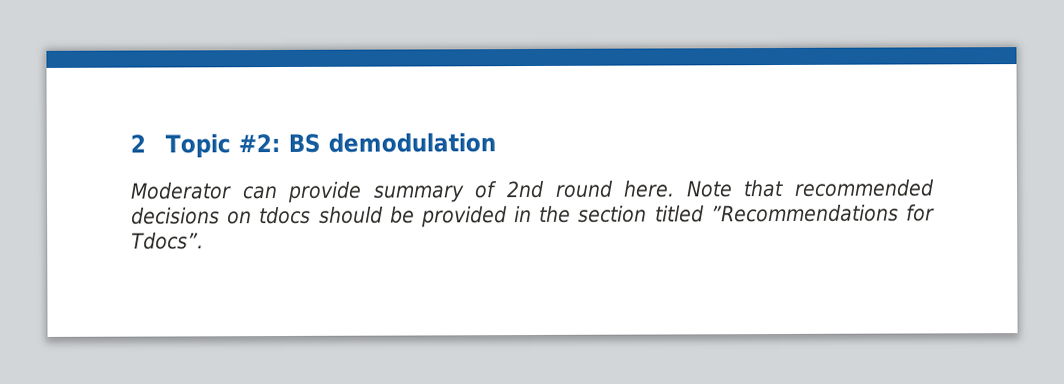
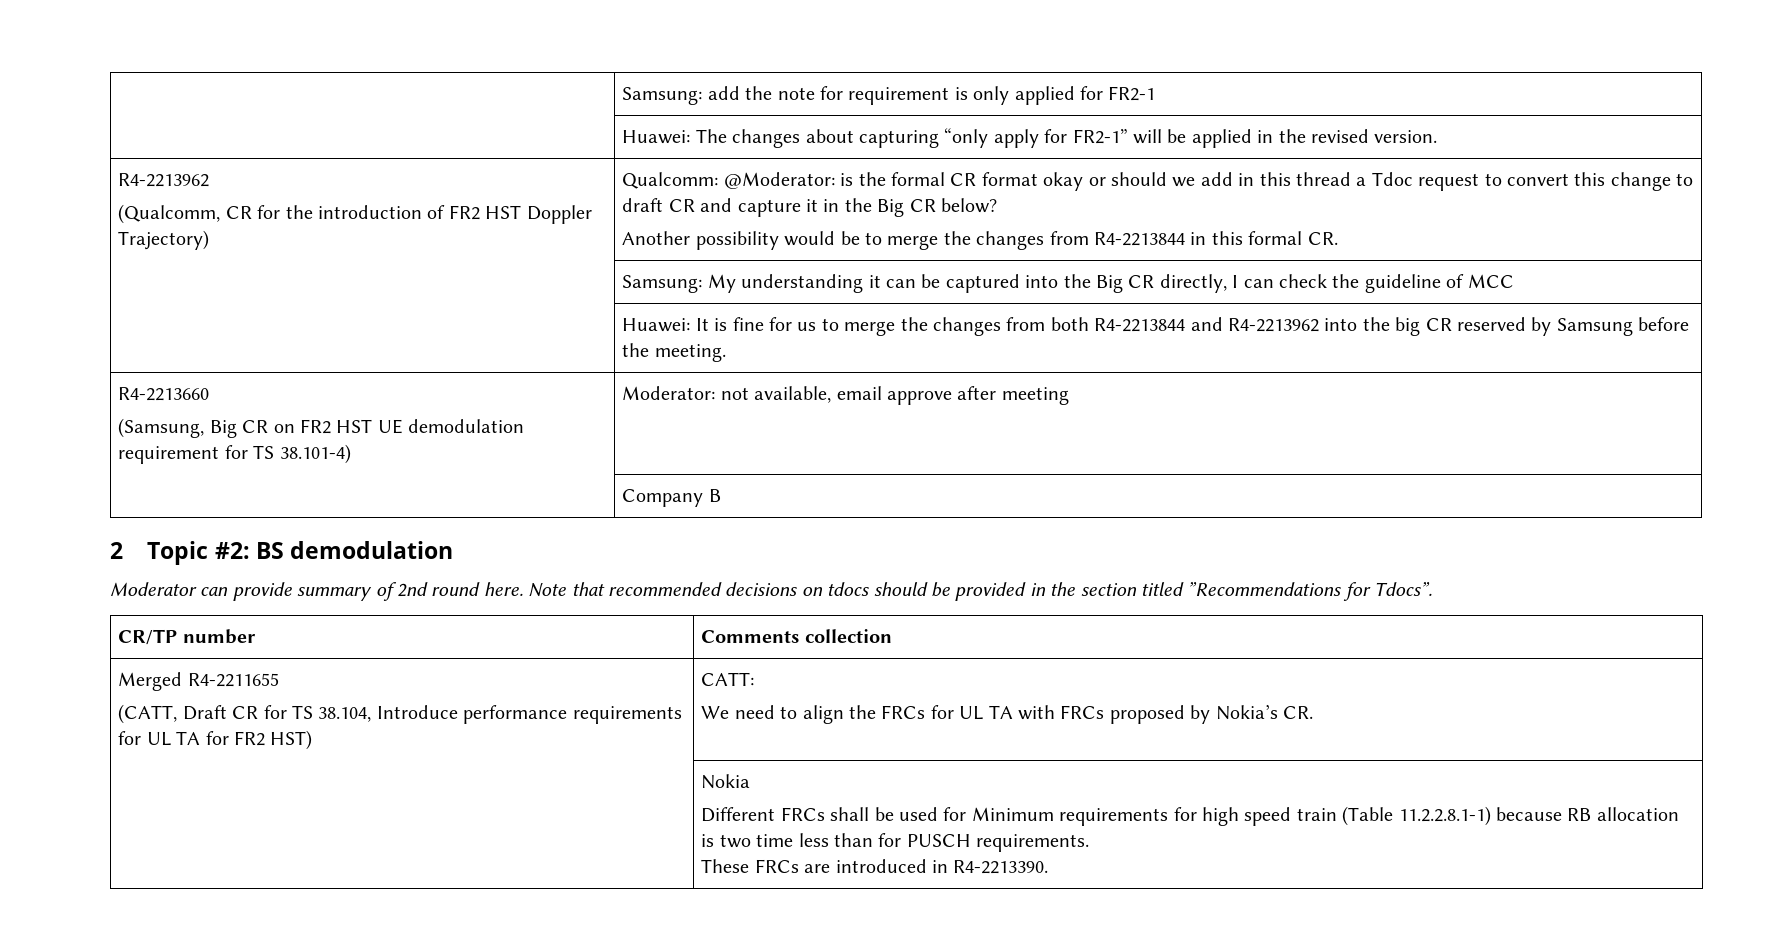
(130, 143) none -> [622,86,1156,105] [622,128,1438,148] [118,173,210,187] [118,204,592,224] [118,230,210,250] [622,172,1694,191] [622,198,997,217] [622,231,1338,250] [622,274,1514,293] [622,317,1690,336] [622,343,726,362] [118,387,210,401] [118,418,525,438] [118,444,351,464] [622,386,1069,405] [622,489,721,507] | Samsung: add the note for requirement is only applied for FR2-1 // | Huawei: The changes about capturing “only apply for FR2-1” will be applied in the revised version. // R4-2213962 // (Qualcomm, CR for the introduction of FR2 HST Doppler Trajectory) | Qualcomm: @Moderator: is the formal CR format okay or should we add in this thread a Tdoc request to convert this change to draft CR and capture it in the Big CR below? // Another possibility would be to merge the changes from R4-2213844 in this formal CR. // | Samsung: My understanding it can be captured into the Big CR directly, I can check the guideline of MCC // | Huawei: It is fine for us to merge the changes from both R4-2213844 and R4-2213962 into the big CR reserved by Samsung before the meeting. // R4-2213660 // (Samsung, Big CR on FR2 HST UE demodulation requirement for TS 38.101-4) | Moderator: not available, email approve after meeting // | Company B //
(204, 241) none -> [118,629,256,645] [701,629,892,643] [118,672,279,691] [118,704,682,724] [118,730,313,750] [701,672,755,686] [701,704,1313,724] [701,774,751,789] [701,806,1679,826] [701,833,1090,852] [701,859,1049,874] // CR/TP number | Comments collection // Merged R4-2211655 // (CATT, Draft CR for TS 38.104, Introduce performance requirements for UL TA for FR2 HST) | CATT: // We need to align the FRCs for UL TA with FRCs proposed by Nokia’s CR. // | Nokia // Different FRCs shall be used for Minimum requirements for high speed train (Table 11.2.2.8.1-1) because RB allocation is two time less than for PUSCH requirements. // These FRCs are introduced in R4-2213390.

